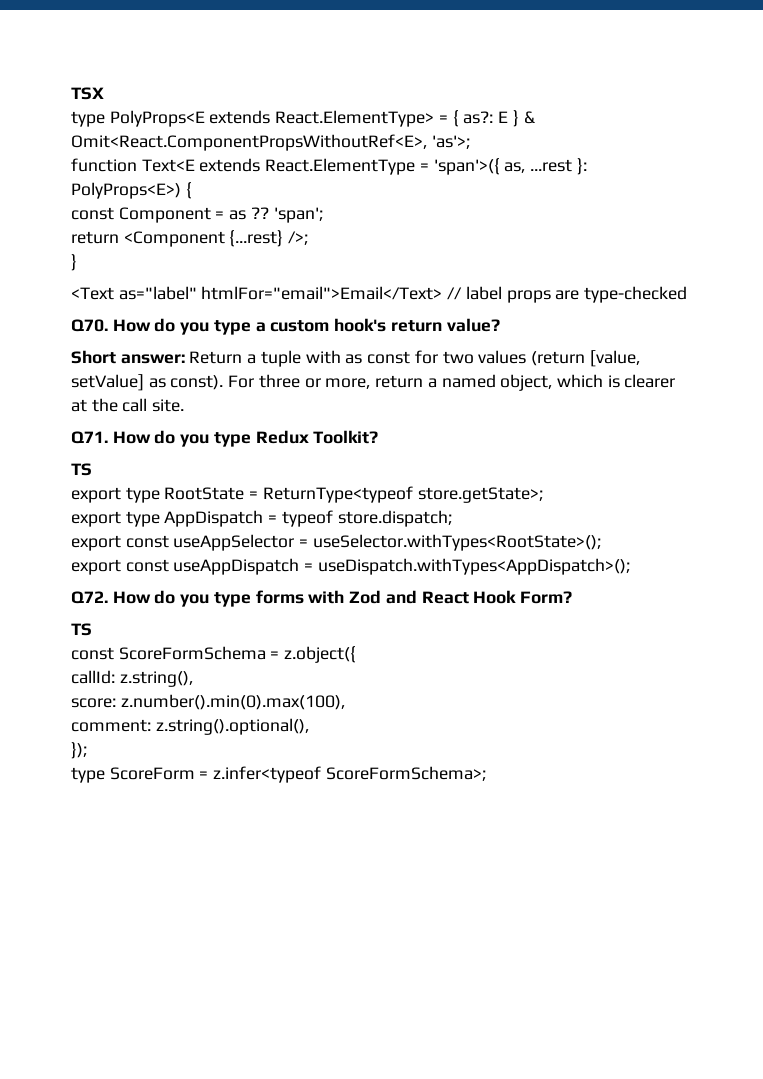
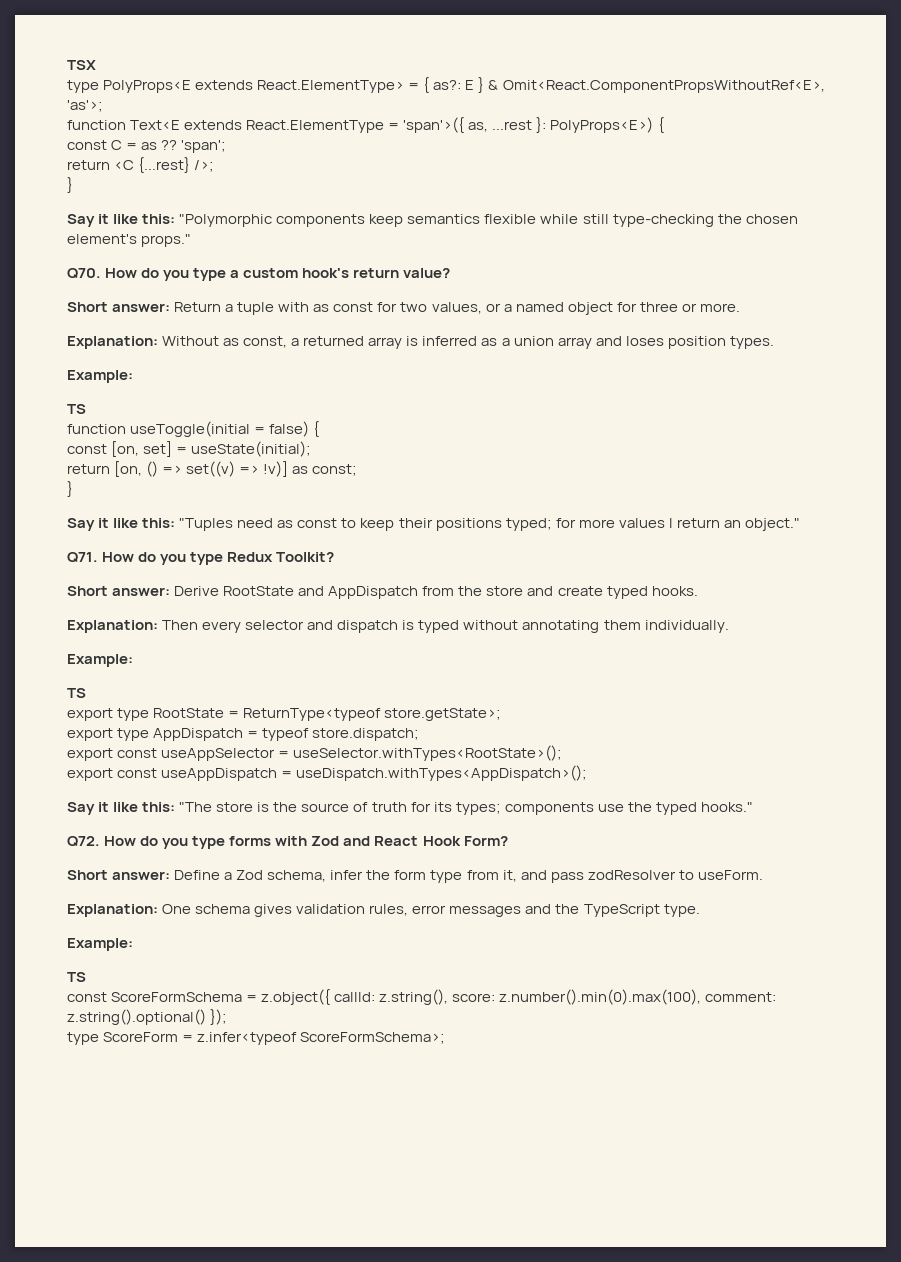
[118,207,211,223] Component -> [111,140,123,150] C
[123,231,225,247] <Component -> [114,160,135,170] <C
[71,286,688,303] <Text as="label" htmlFor="email">Email</Text> // label props are type-checked -> [67,214,798,227] [67,234,192,247] Say it like this: "Polymorphic components keep semantics flexible while still type-checking the chosen element's props."
[478,350,640,367] [71,374,676,391] [71,398,185,412] values (return [value, setValue] as const). For three or more, return a named object, which is clearer at the call site. -> [431,302,740,315] [67,336,774,349] [67,370,133,383] [67,404,86,414] [67,421,320,437] [67,441,312,457] [67,461,358,477] [67,481,73,497] [67,518,800,531] values, or a named object for three or more. // Explanation: Without as const, a returned array is inferred as a union array and loses position types. // Example: // TS // function useToggle(initial = false) { // const [on, set] = useState(initial); // return [on, () => set((v) => !v)] as const; // } // Say it like this: "Tuples need as const to keep their positions typed; for more values I return an object."
(379, 437) none -> [67,586,698,599] [67,620,729,633] [67,654,133,667] // Short answer: Derive RootState and AppDispatch from the store and create typed hooks. // Explanation: Then every selector and dispatch is typed without annotating them individually. // Example:
(630, 566) none -> [67,802,753,815] // Say it like this: "The store is the source of truth for its types; components use the typed hooks."
(572, 597) none -> [67,870,763,883] [67,904,700,917] [67,938,133,951] // Short answer: Define a Zod schema, infer the form type from it, and pass zodResolver to useForm. // Explanation: One schema gives validation rules, error messages and the TypeScript type. // Example:
(357, 654) // -> (331, 997) none
(193, 679) // -> (449, 997) none
[71,718,309,735] // comment: z.string().optional(), // -> [705,992,777,1002] [67,1009,206,1025] comment: z.string().optional()

